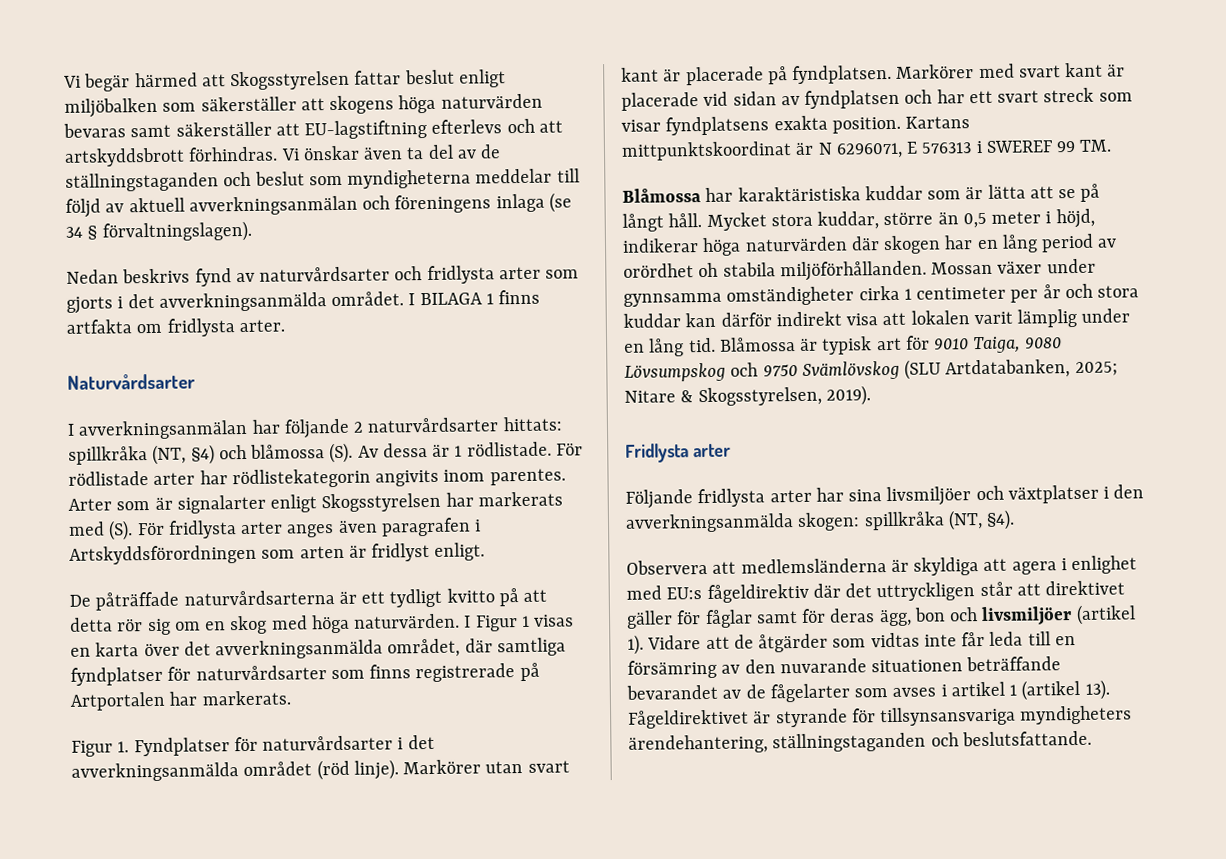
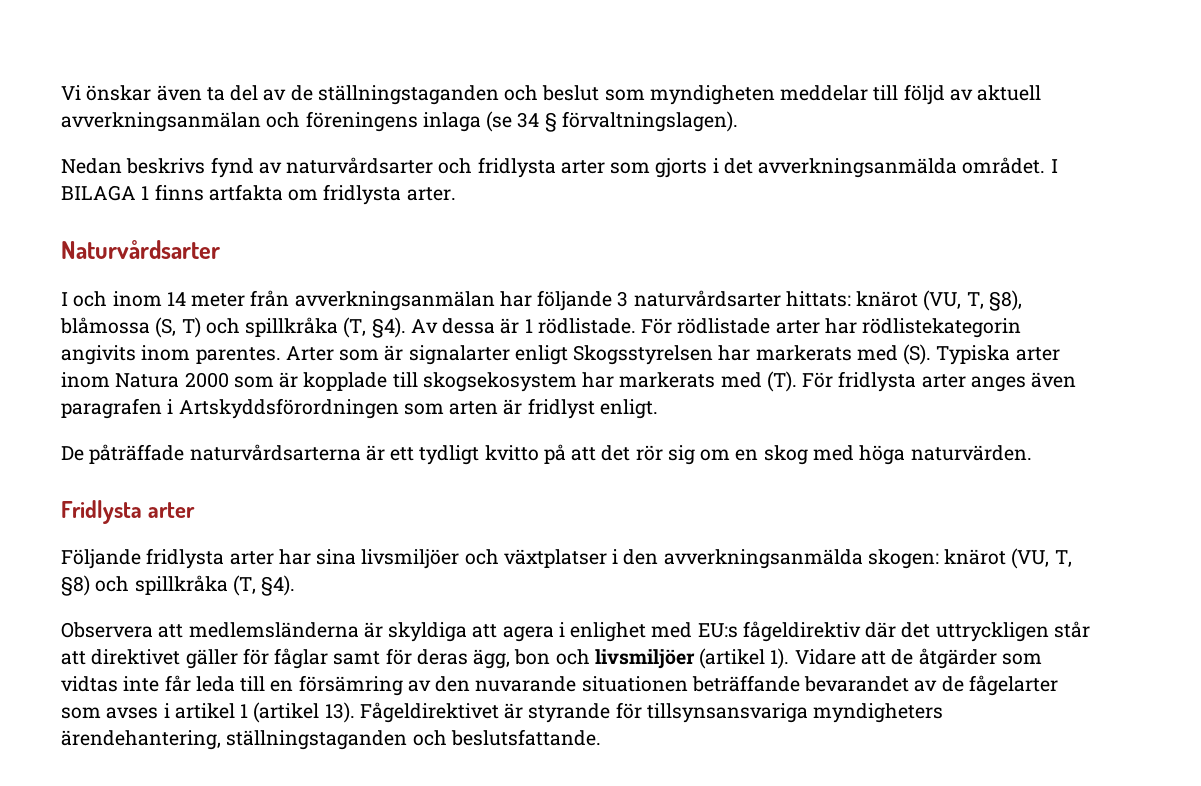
[63,69,506,92] [64,93,543,118] [63,118,563,140] [64,146,300,167] Vi begär härmed att Skogsstyrelsen fattar beslut enligt miljöbalken som säkerställer att skogens höga naturvärden bevaras samt säkerställer att EU-lagstiftning efterlevs och att artskyddsbrott förhindras. Vi -> [61,85,81,100] Vi
[347,169,472,189] myndigheterna -> [649,85,775,105] myndigheten
(75, 429) none -> [73,290,290,307] och inom 14 meter från
[353,421,365,433] 2 -> [617,291,629,307] 3
[68,442,354,465] spillkråka (NT, §4) och blåmossa (S). -> [856,290,1022,311] [60,317,406,338] knärot (VU, T, §8), blåmossa (S, T) och spillkråka (T, §4).
(134, 530) none -> [936,345,1060,365] [61,371,797,392] Typiska arter inom Natura 2000 som är kopplade till skogsekosystem har markerats med (T).
[70,617,113,632] detta -> [601,445,631,461] det
[464,614,575,632] [70,637,566,660] [70,662,540,686] [70,690,291,711] [71,734,435,757] [71,759,570,782] [621,62,1126,86] [621,87,1133,111] [621,115,971,136] [621,139,1113,161] [622,183,1101,203] [622,208,1095,232] [622,233,1118,257] [623,258,1096,282] [623,283,1140,307] [623,308,1131,328] [624,335,1062,357] [624,359,1118,382] [624,385,871,407] I Figur 1 visas en karta över det avverkningsanmälda området, där samtliga fyndplatser för naturvårdsarter som finns registrerade på Artportalen har markerats. // Figur 1. Fyndplatser för naturvårdsarter i det avverkningsanmälda området (röd linje). Markörer utan svart kant är placerade på fyndplatsen. Markörer med svart kant är placerade vid sidan av fyndplatsen och har ett svart streck som visar fyndplatsens exakta position. Kartans mittpunktskoordinat är N 6296071, E 576313 i SWEREF 99 TM. // Blåmossa har karaktäristiska kuddar som är lätta att se på långt håll. Mycket stora kuddar, större än 0,5 meter i höjd, indikerar höga naturvärden där skogen har en lång period av orördhet oh stabila miljöförhållanden. Mossan växer under gynnsamma omständigheter cirka 1 centimeter per år och stora kuddar kan därför indirekt visa att lokalen varit lämplig under en lång tid. Blåmossa är typisk art för 9010 Taiga, 9080 Lövsumpskog och 9750 Svämlövskog (SLU Artdatabanken, 2025; Nitare & Skogsstyrelsen, 2019). -> (1032, 453) none
[863,510,983,531] spillkråka (NT, -> [944,548,1072,569] [61,575,256,596] knärot (VU, T, §8) och spillkråka (T,

